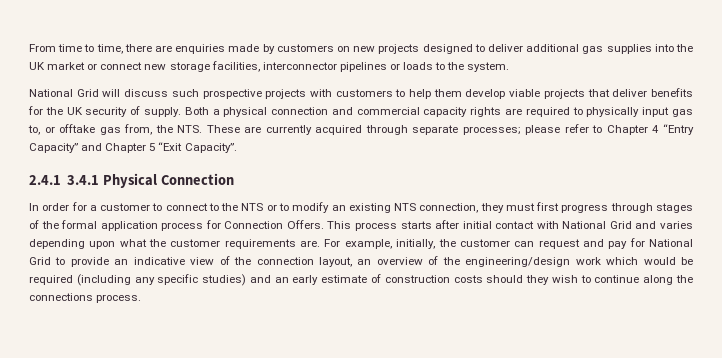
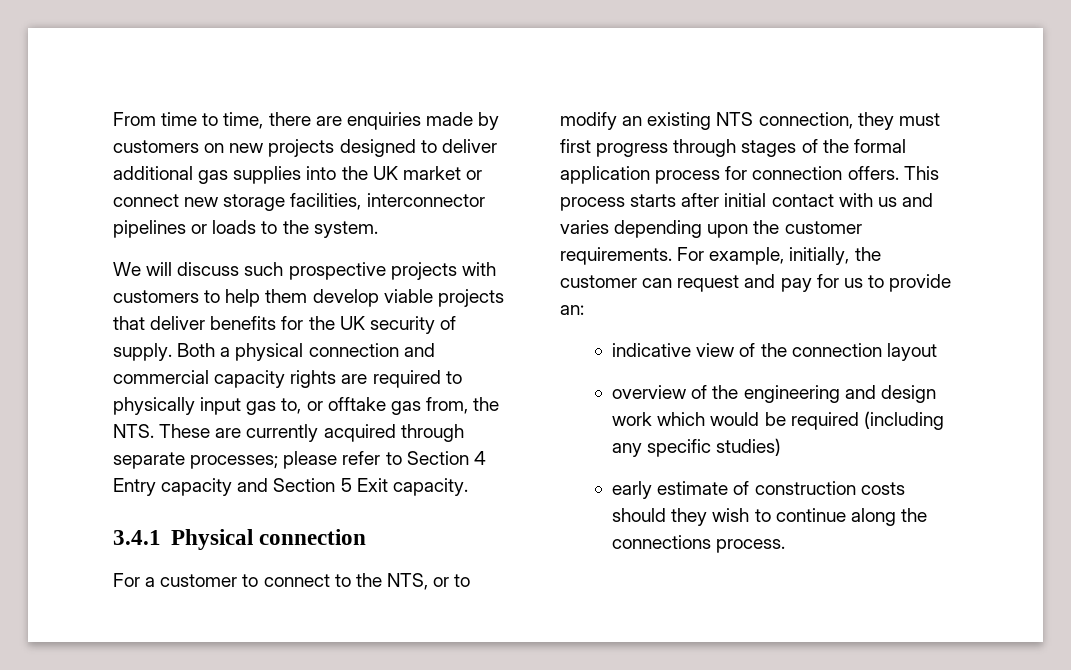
[29,89,99,97] National Grid -> [113,262,141,276] We
[606,124,694,135] [29,142,237,153] [29,173,234,188] [29,202,87,211] Chapter 4 “Entry Capacity” and Chapter 5 “Exit Capacity”. // 2.4.1 3.4.1 Physical Connection // In order for -> [406,451,486,465] [113,478,468,496] [113,529,366,550] [113,573,140,587] Section 4 Entry capacity and Section 5 Exit capacity. // 3.4.1 Physical connection // For
[241,203,264,211] NTS -> [386,573,428,590] NTS,
[224,220,324,229] Connection Offers. -> [752,166,899,180] connection offers.
[562,221,632,229] National Grid -> [877,197,897,207] us
[119,239,321,249] what the customer requirements are. -> [753,220,862,234] [560,247,672,265] the customer requirements.
[649,239,694,247] [29,257,51,265] National Grid -> [843,278,863,288] us
[114,259,129,265] an -> [560,305,584,315] an: //
[319,257,372,267] layout, an -> [886,343,937,361] layout //
[465,257,571,267] engineering/design -> [743,385,936,403] engineering and design
[249,275,289,283] and an -> (782, 447) //

